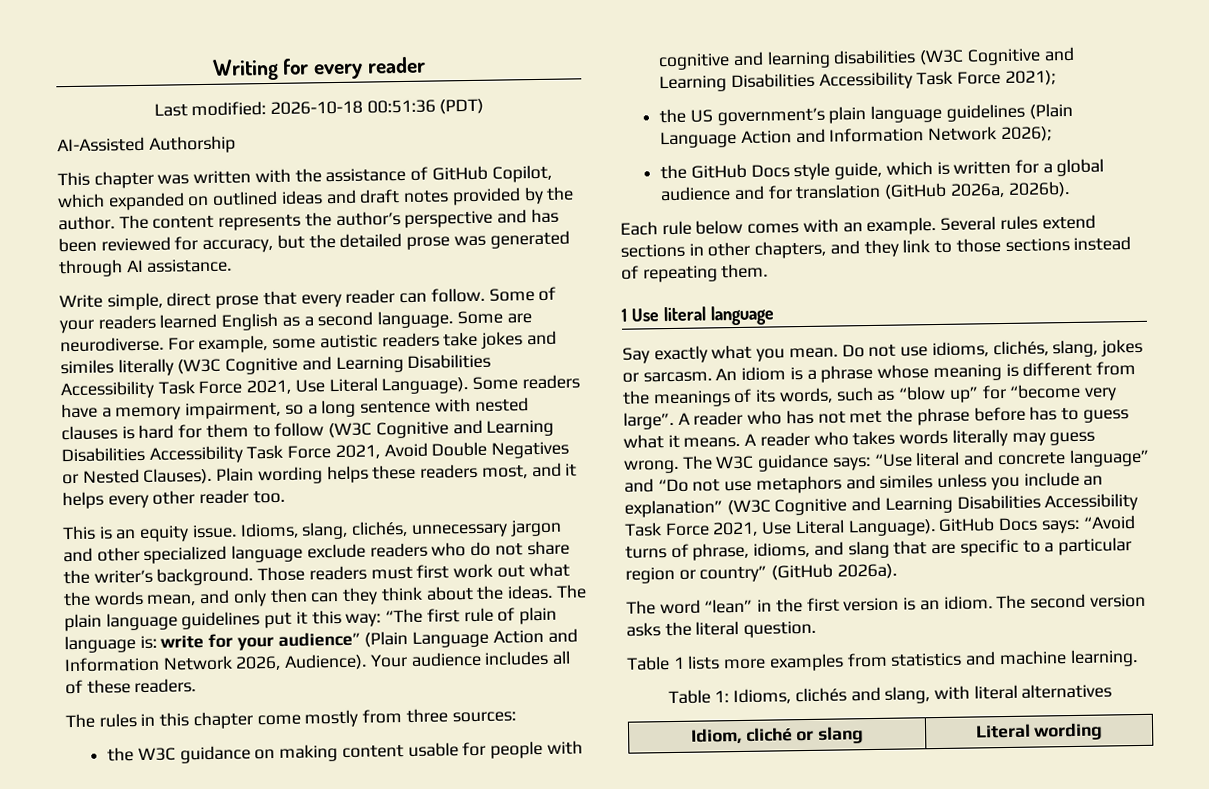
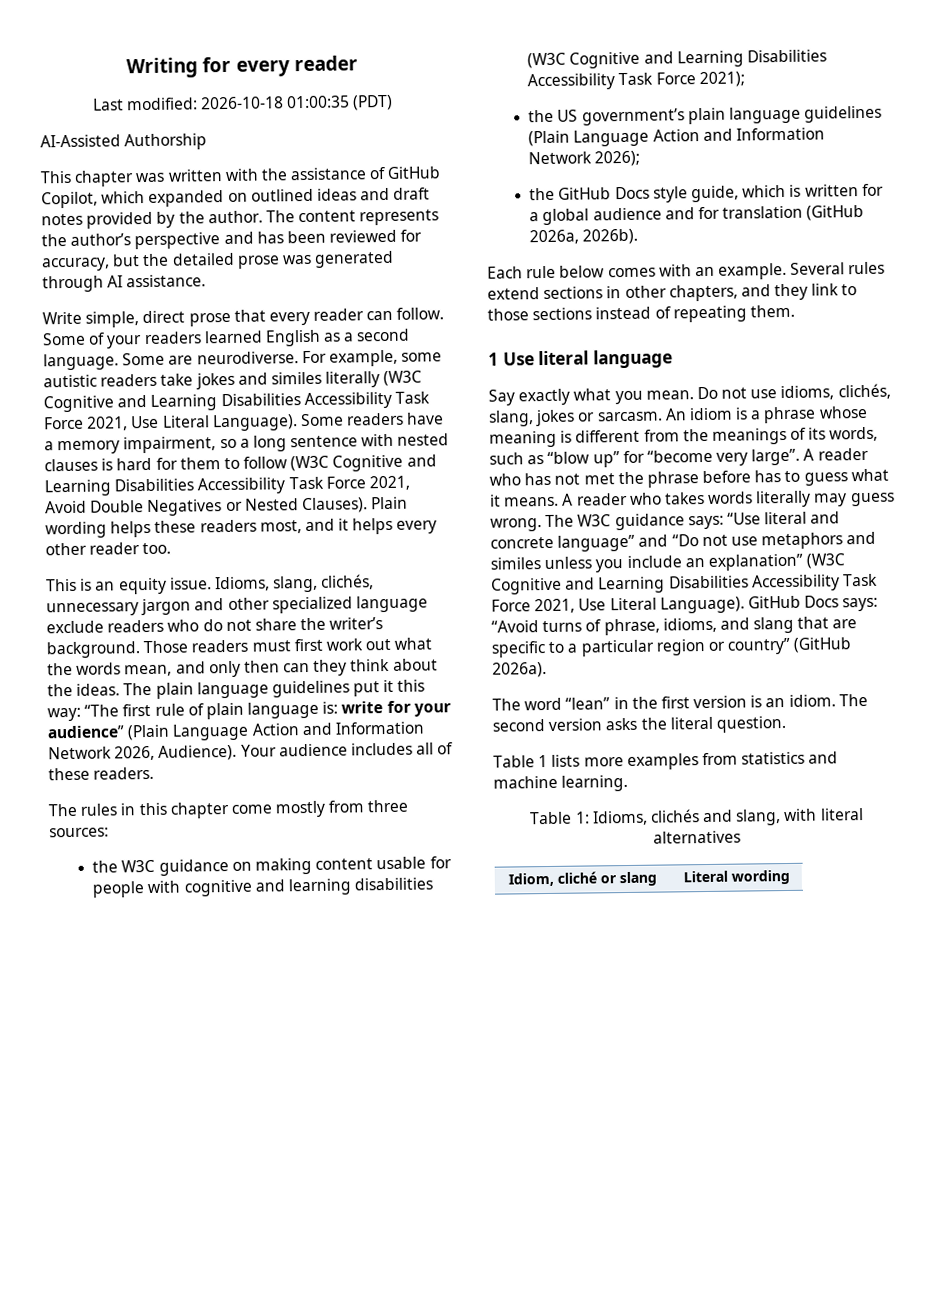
[366,99,436,114] 00:51:36 -> [286,95,351,109] 01:00:35

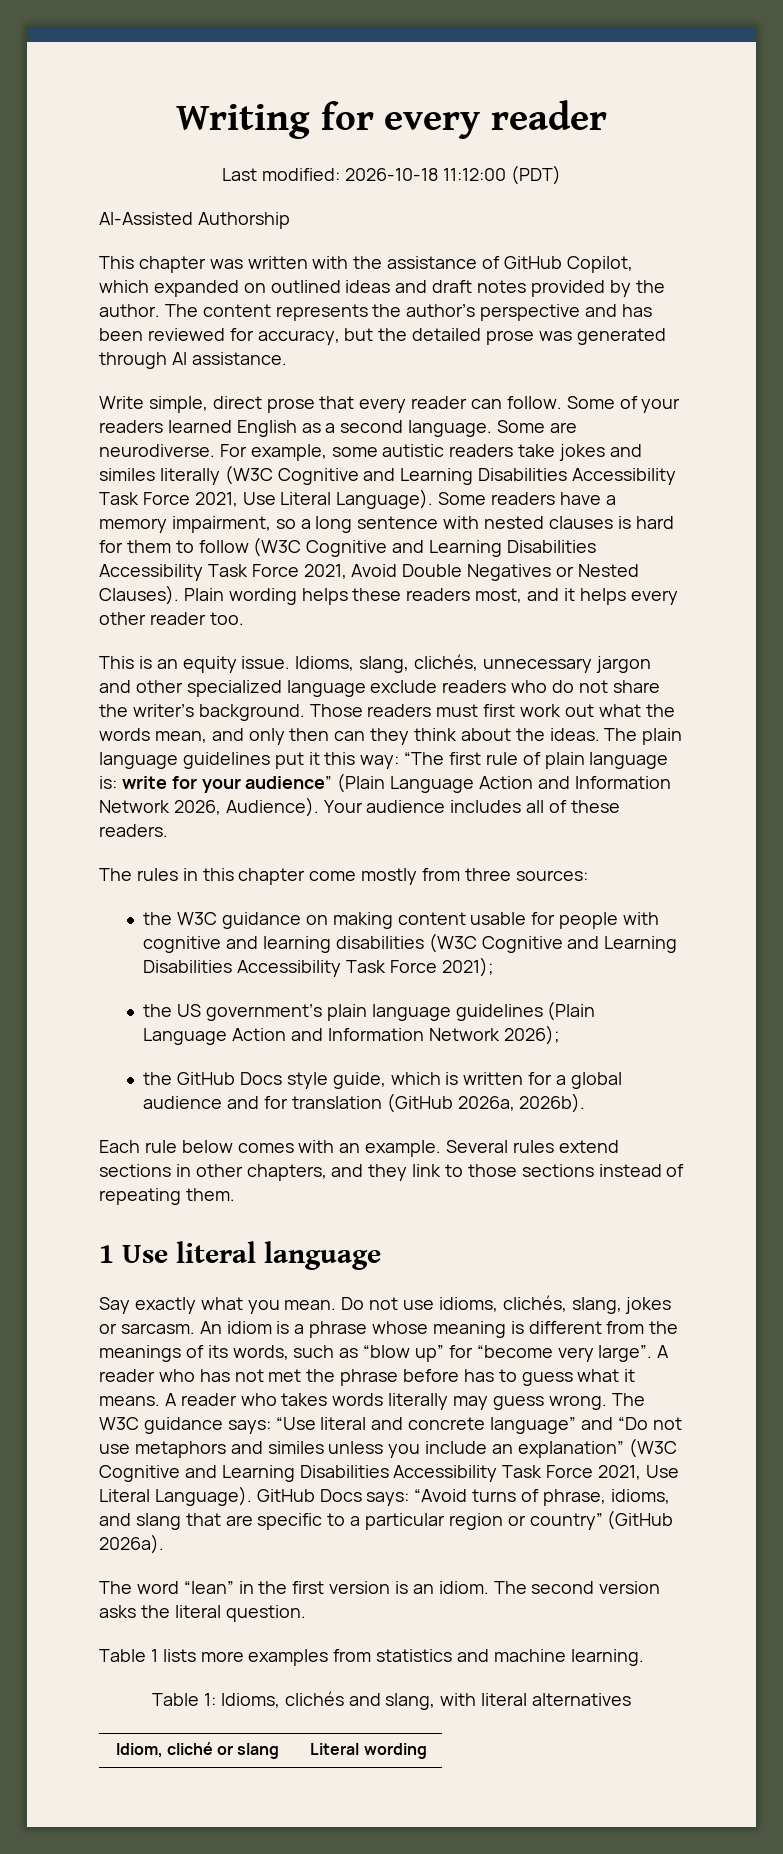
[286,95,351,109] 01:00:35 -> [442,168,506,181] 11:12:00

